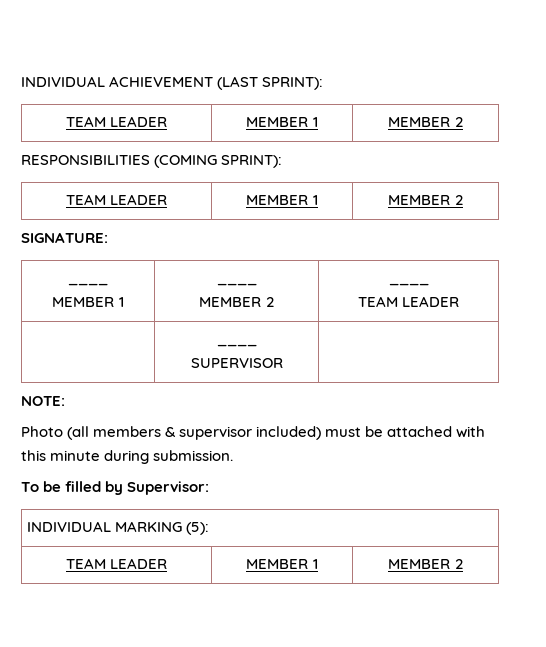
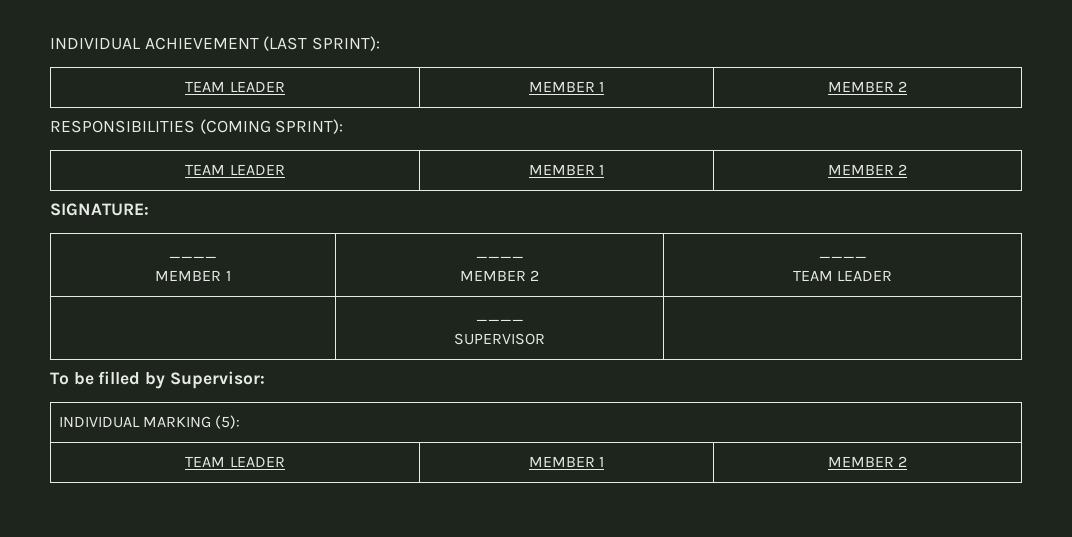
[21,396,65,406] [21,426,486,440] [21,450,234,464] // NOTE: // Photo (all members & supervisor included) must be attached with this minute during submission. -> (545, 339) none

